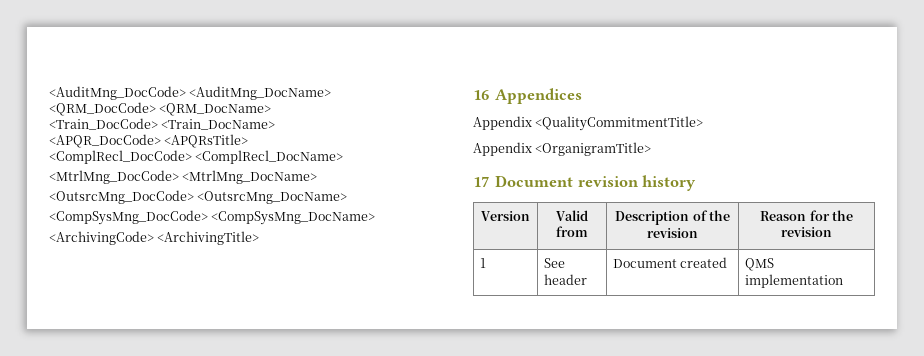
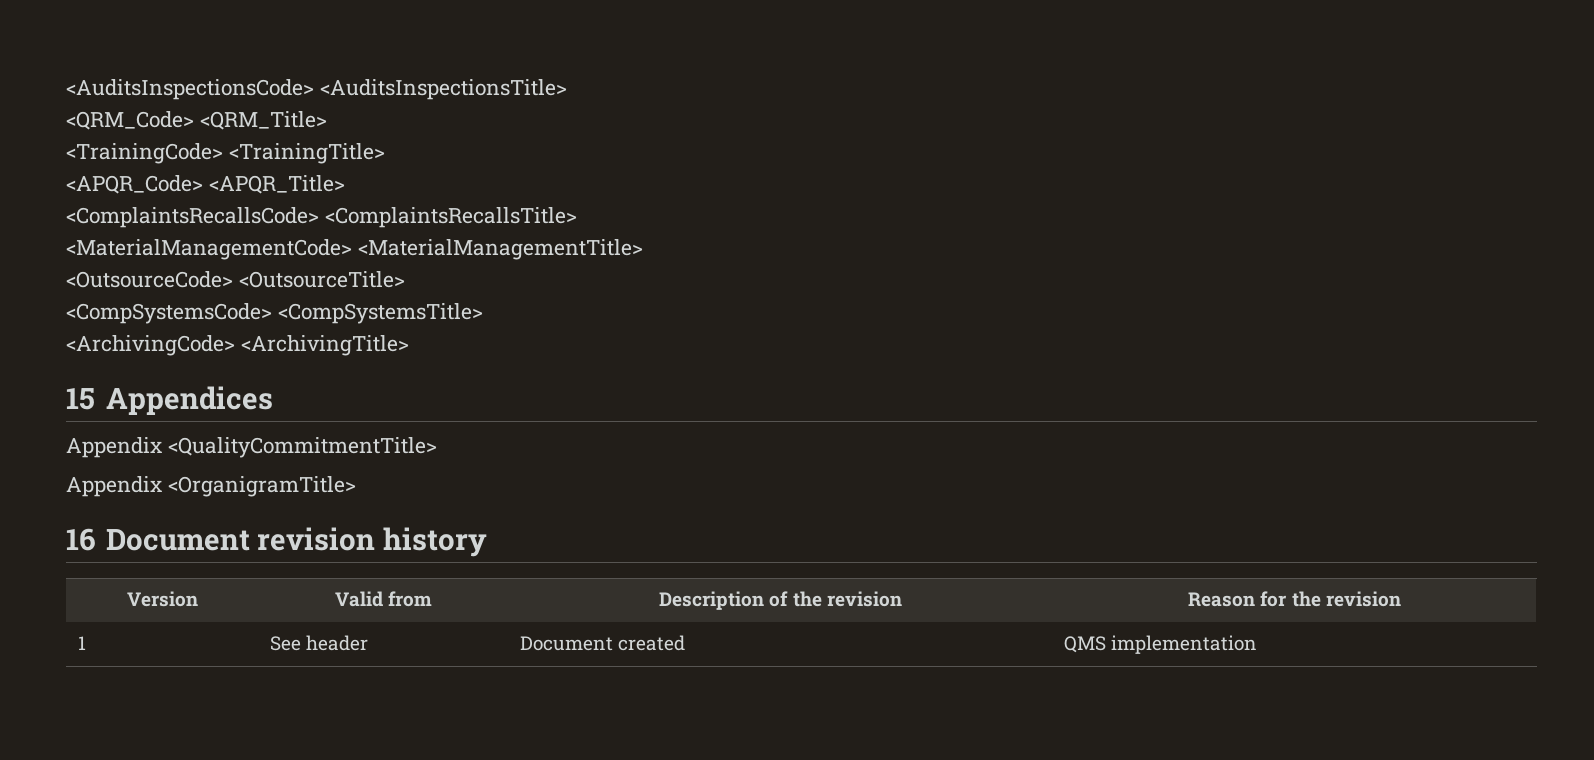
[49,86,332,100] [49,102,272,116] [49,118,276,130] [49,134,249,148] [49,150,344,164] [49,170,318,184] [49,190,348,204] [49,210,376,225] <AuditMng_DocCode> <AuditMng_DocName> // <QRM_DocCode> <QRM_DocName> // <Train_DocCode> <Train_DocName> // <APQR_DocCode> <APQRsTitle> // <ComplRecl_DocCode> <ComplRecl_DocName> // <MtrlMng_DocCode> <MtrlMng_DocName> // <OutsrcMng_DocCode> <OutsrcMng_DocName> // <CompSysMng_DocCode> <CompSysMng_DocName> -> [66,79,567,100] [66,111,327,130] [66,143,385,164] [66,175,345,194] [66,207,577,228] [66,239,643,260] [66,271,405,288] [66,303,483,324] <AuditsInspectionsCode> <AuditsInspectionsTitle> // <QRM_Code> <QRM_Title> // <TrainingCode> <TrainingTitle> // <APQR_Code> <APQR_Title> // <ComplaintsRecallsCode> <ComplaintsRecallsTitle> // <MaterialManagementCode> <MaterialManagementTitle> // <OutsourceCode> <OutsourceTitle> // <CompSystemsCode> <CompSystemsTitle>
[473,90,489,100] 16 -> [66,388,95,410] 15
[473,176,489,187] 17 -> [66,528,95,551] 16

